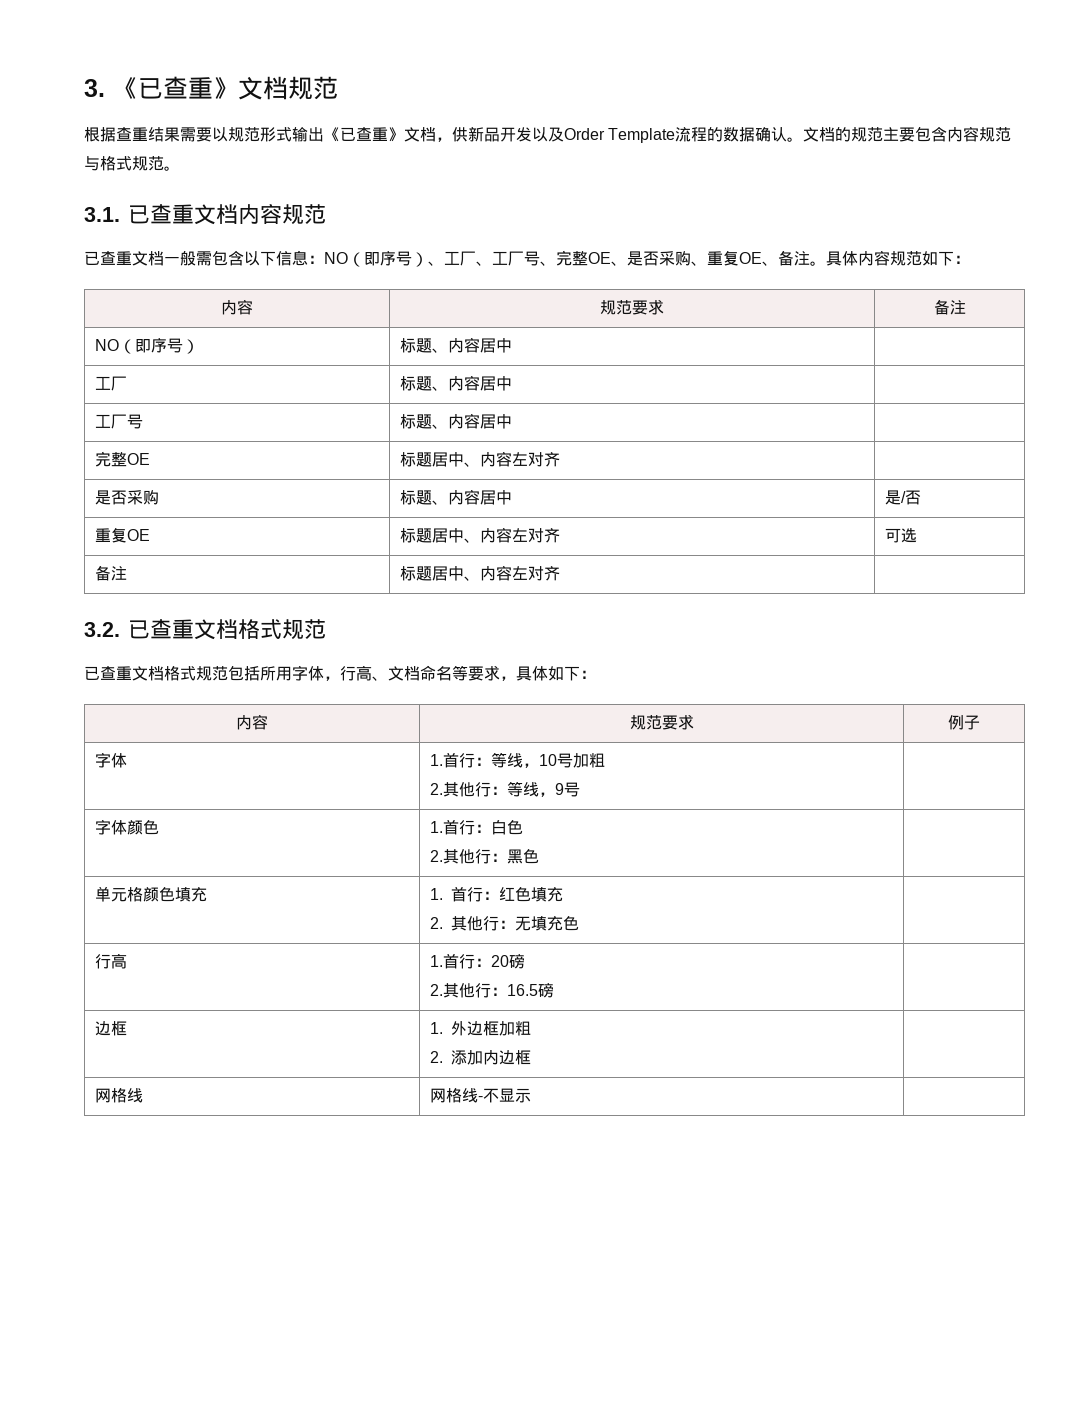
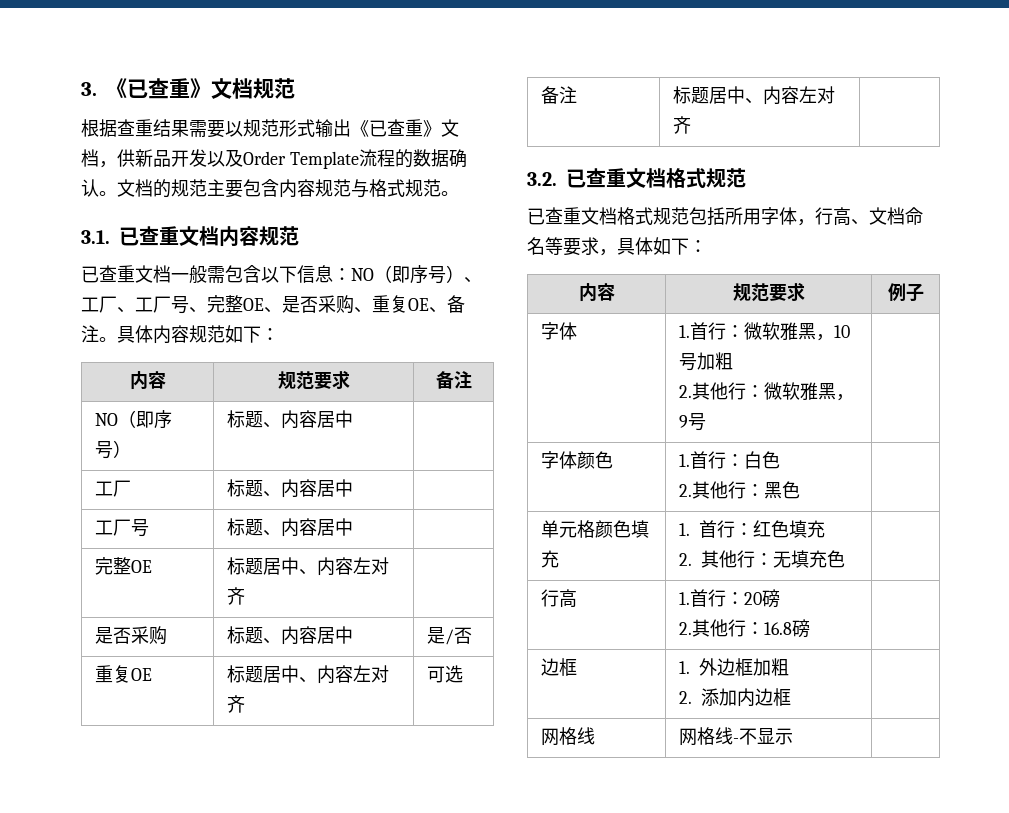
[491,752,524,768] 等线 -> [744,322,817,340] 微软雅黑
[507,781,540,797] 等线 -> [764,382,837,400] 微软雅黑
[507,984,539,996] 16.5 -> [764,622,793,635] 16.8

